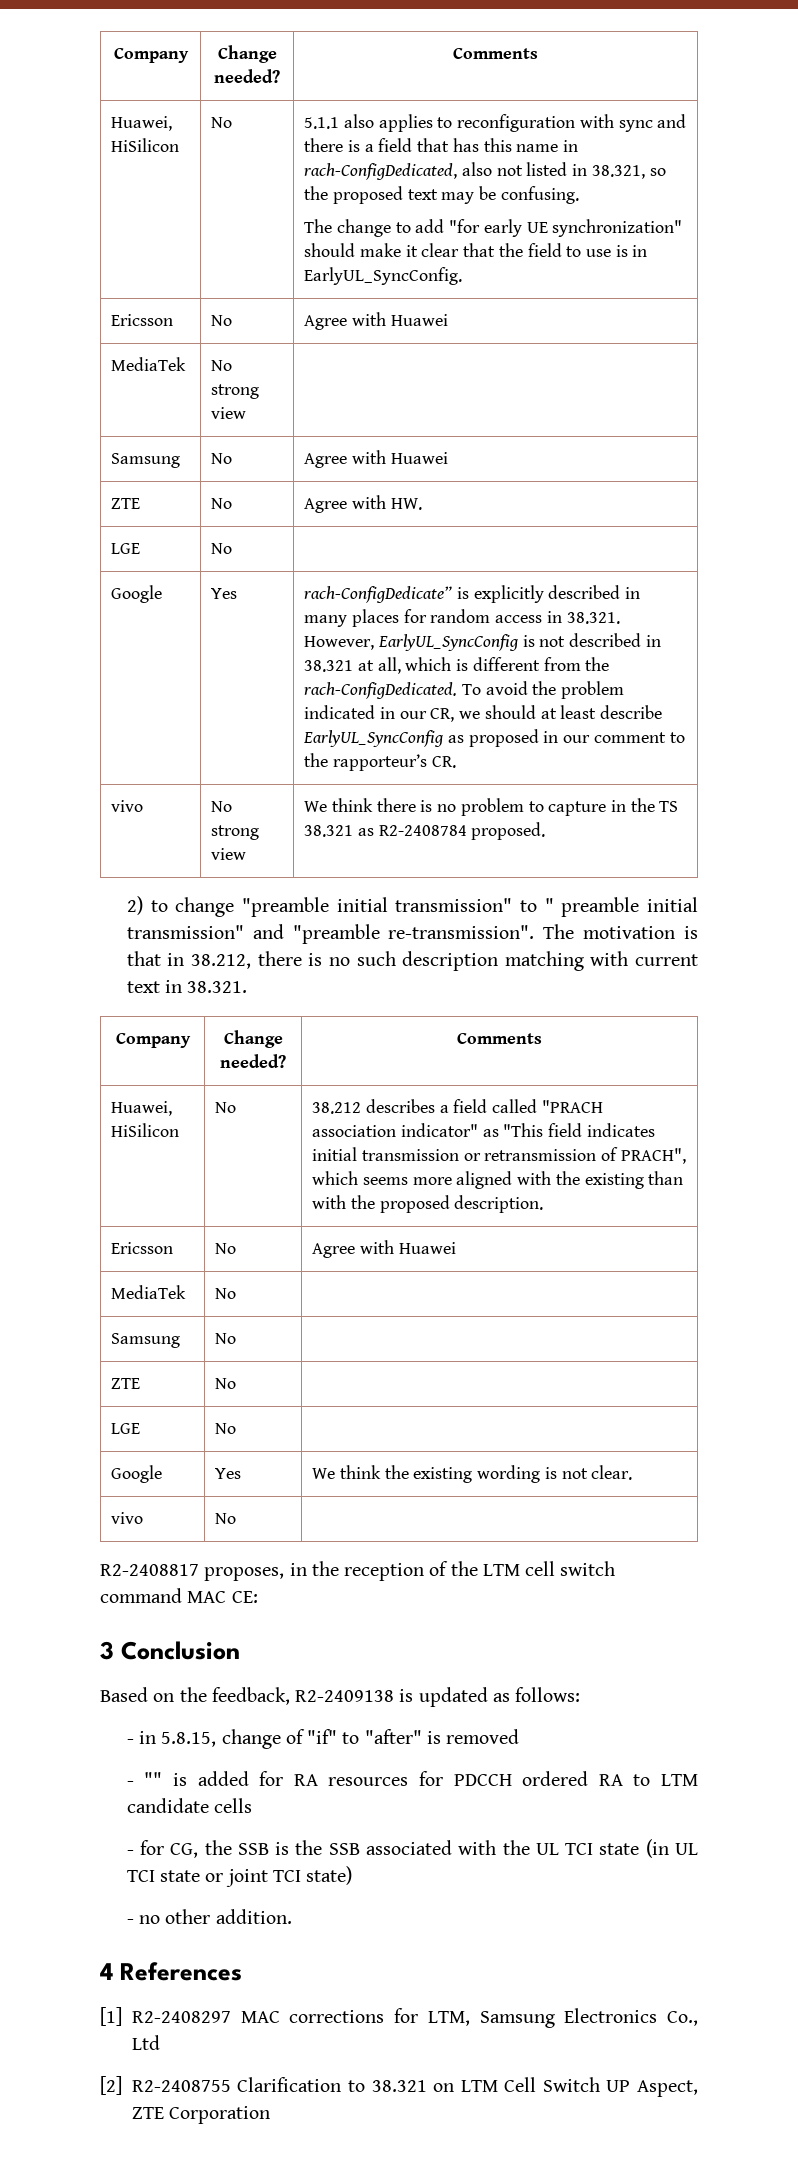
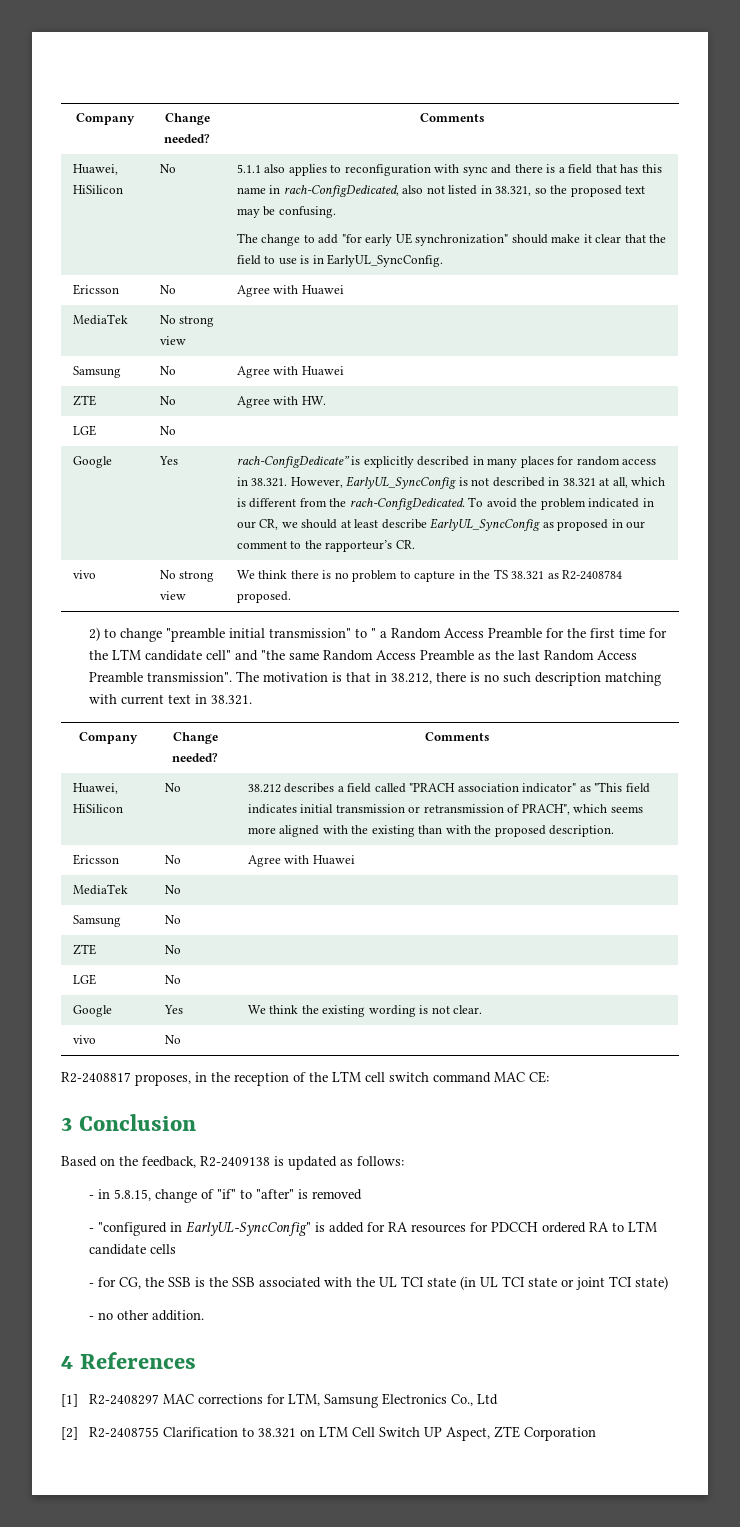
[561,897,698,917] [126,924,535,944] preamble initial transmission" and "preamble re-transmission". -> [380,628,668,639] [89,649,638,661] [89,672,233,683] a Random Access Preamble for the first time for the LTM candidate cell" and "the same Random Access Preamble as the last Random Access Preamble transmission".
[144,1772,163,1786] "" -> [98,1221,312,1236] "configured in EarlyUL-SyncConfig"

